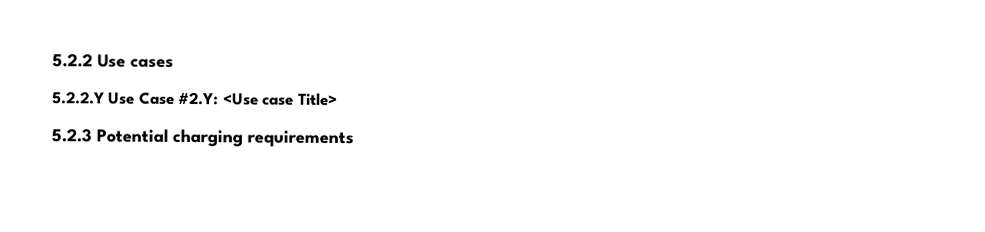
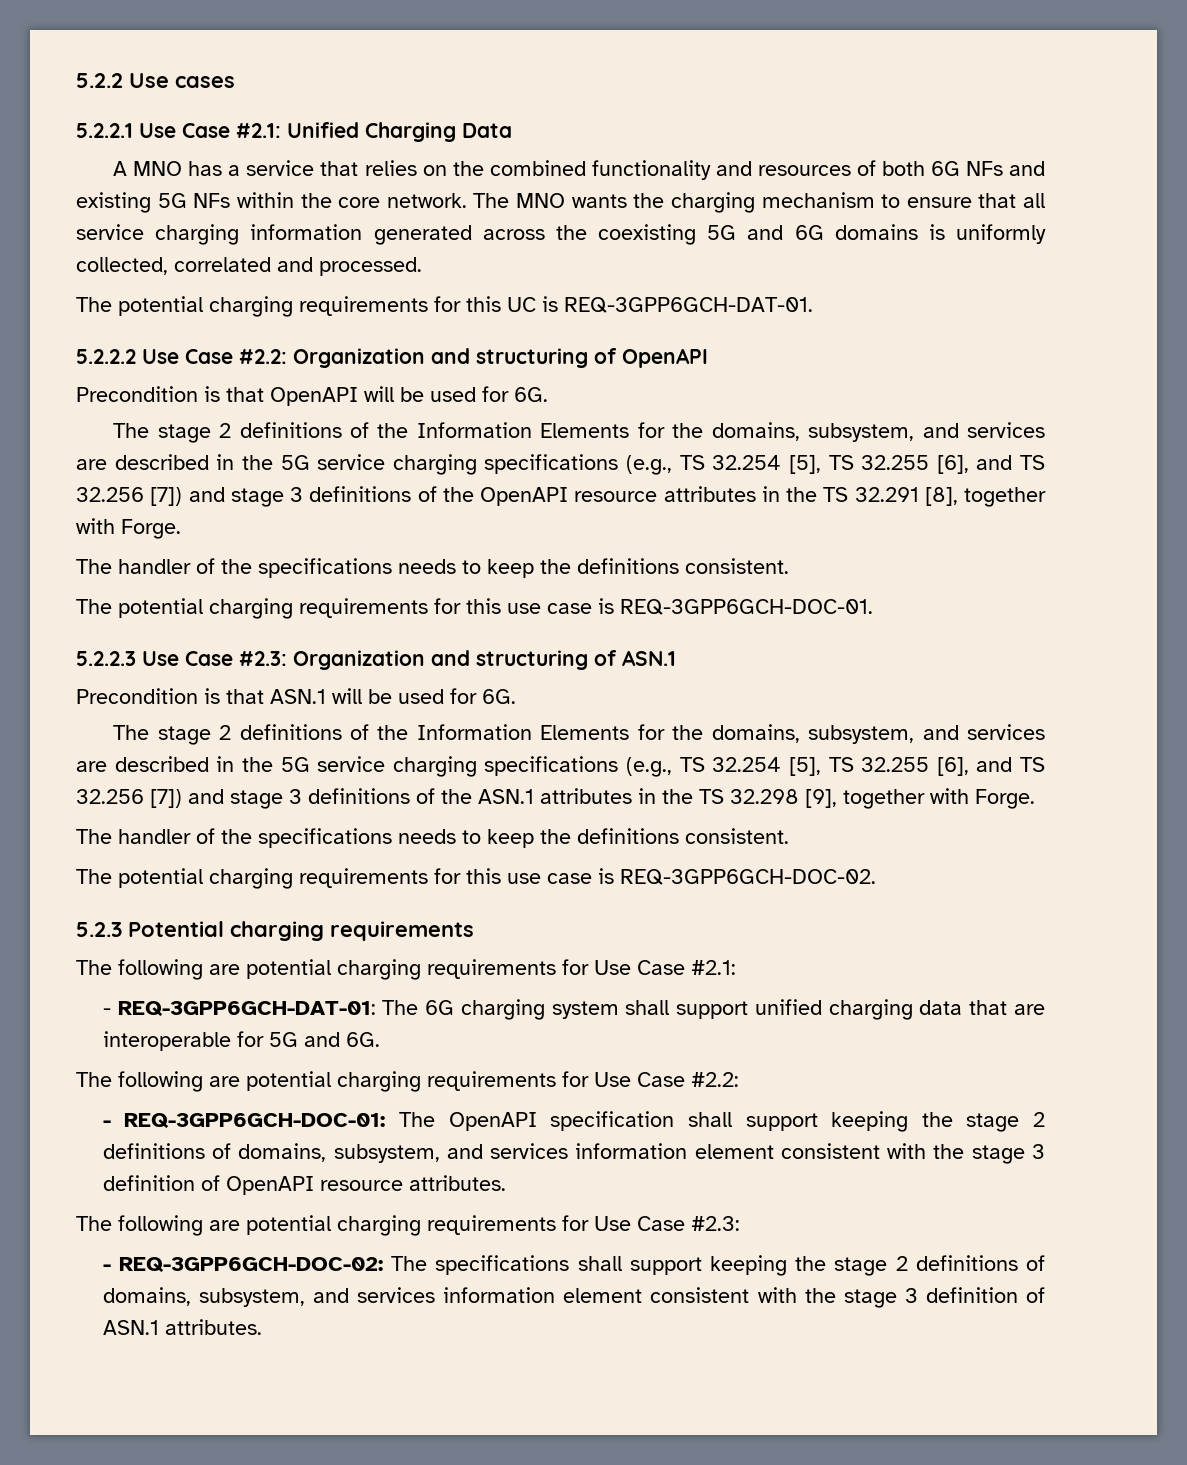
[52,91,338,106] [51,128,354,148] 5.2.2.Y Use Case #2.Y: <Use case Title> // 5.2.3 Potential charging requirements -> [76,122,512,142] [113,160,1046,180] [76,192,1045,213] [76,224,1046,245] [76,257,422,276] [76,296,813,317] [76,348,708,368] [76,386,548,406] [113,422,1046,443] [76,454,1045,475] [76,486,1046,507] [76,518,181,539] [76,558,789,578] [76,598,873,619] [76,650,676,670] [76,688,516,704] [113,724,1046,745] [76,756,1045,777] [76,788,1035,809] [76,828,789,848] [76,868,876,889] [76,921,474,941] [76,959,736,980] [102,999,1046,1020] [102,1031,380,1051] [76,1071,739,1092] [102,1111,1046,1132] [102,1143,1046,1164] [102,1175,506,1195] [76,1215,740,1236] [102,1255,1046,1276] [102,1287,1046,1308] [102,1319,262,1335] 5.2.2.1 Use Case #2.1: Unified Charging Data // A MNO has a service that relies on the combined functionality and resources of both 6G NFs and existing 5G NFs within the core network. The MNO wants the charging mechanism to ensure that all service charging information generated across the coexisting 5G and 6G domains is uniformly collected, correlated and processed. // The potential charging requirements for this UC is REQ-3GPP6GCH-DAT-01. // 5.2.2.2 Use Case #2.2: Organization and structuring of OpenAPI // Precondition is that OpenAPI will be used for 6G. // The stage 2 definitions of the Information Elements for the domains, subsystem, and services are described in the 5G service charging specifications (e.g., TS 32.254 [5], TS 32.255 [6], and TS 32.256 [7]) and stage 3 definitions of the OpenAPI resource attributes in the TS 32.291 [8], together with Forge. // The handler of the specifications needs to keep the definitions consistent. // The potential charging requirements for this use case is REQ-3GPP6GCH-DOC-01. // 5.2.2.3 Use Case #2.3: Organization and structuring of ASN.1 // Precondition is that ASN.1 will be used for 6G. // The stage 2 definitions of the Information Elements for the domains, subsystem, and services are described in the 5G service charging specifications (e.g., TS 32.254 [5], TS 32.255 [6], and TS 32.256 [7]) and stage 3 definitions of the ASN.1 attributes in the TS 32.298 [9], together with Forge. // The handler of the specifications needs to keep the definitions consistent. // The potential charging requirements for this use case is REQ-3GPP6GCH-DOC-02. // 5.2.3 Potential charging requirements // The following are potential charging requirements for Use Case #2.1: // - REQ-3GPP6GCH-DAT-01: The 6G charging system shall support unified charging data that are interoperable for 5G and 6G. // The following are potential charging requirements for Use Case #2.2: // - REQ-3GPP6GCH-DOC-01: The OpenAPI specification shall support keeping the stage 2 definitions of domains, subsystem, and services information element consistent with the stage 3 definition of OpenAPI resource attributes. // The following are potential charging requirements for Use Case #2.3: // - REQ-3GPP6GCH-DOC-02: The specifications shall support keeping the stage 2 definitions of domains, subsystem, and services information element consistent with the stage 3 definition of ASN.1 attributes.

